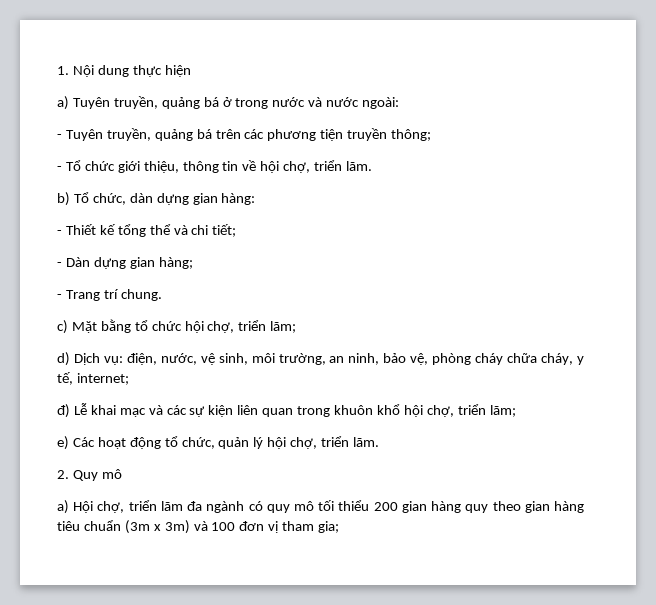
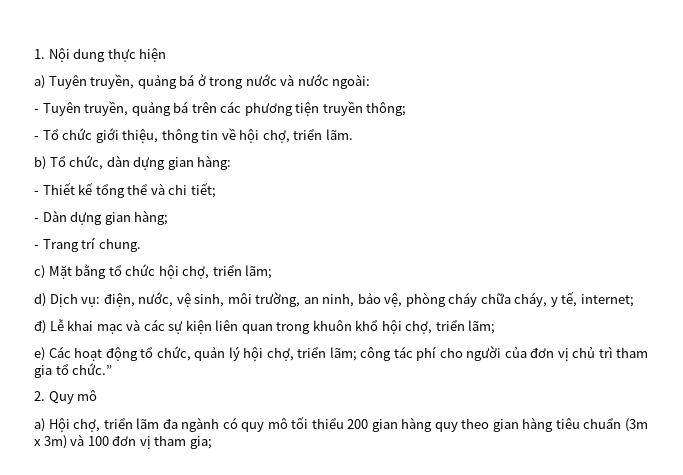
[353,437,380,447] lãm. -> [329,346,649,361] [34,363,113,378] lãm; công tác phí cho người của đơn vị chủ trì tham gia tổ chức.”

